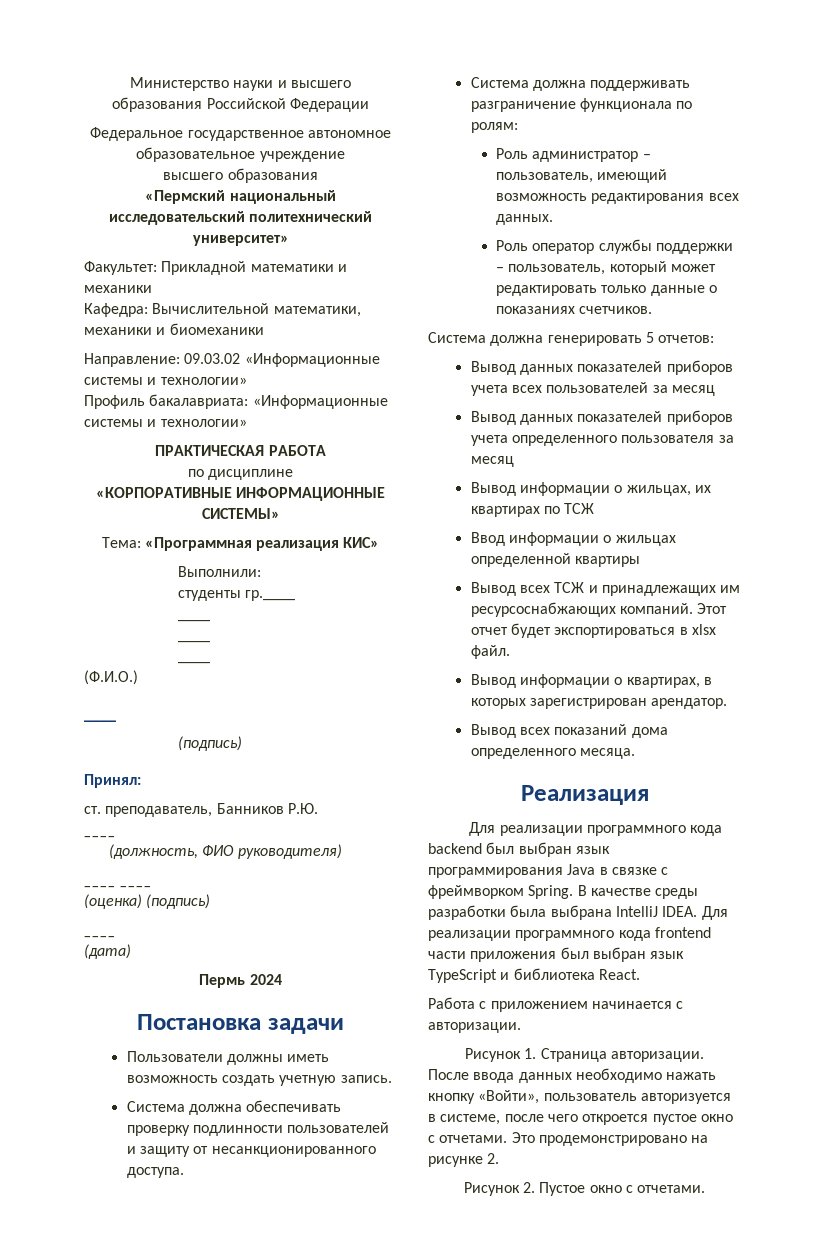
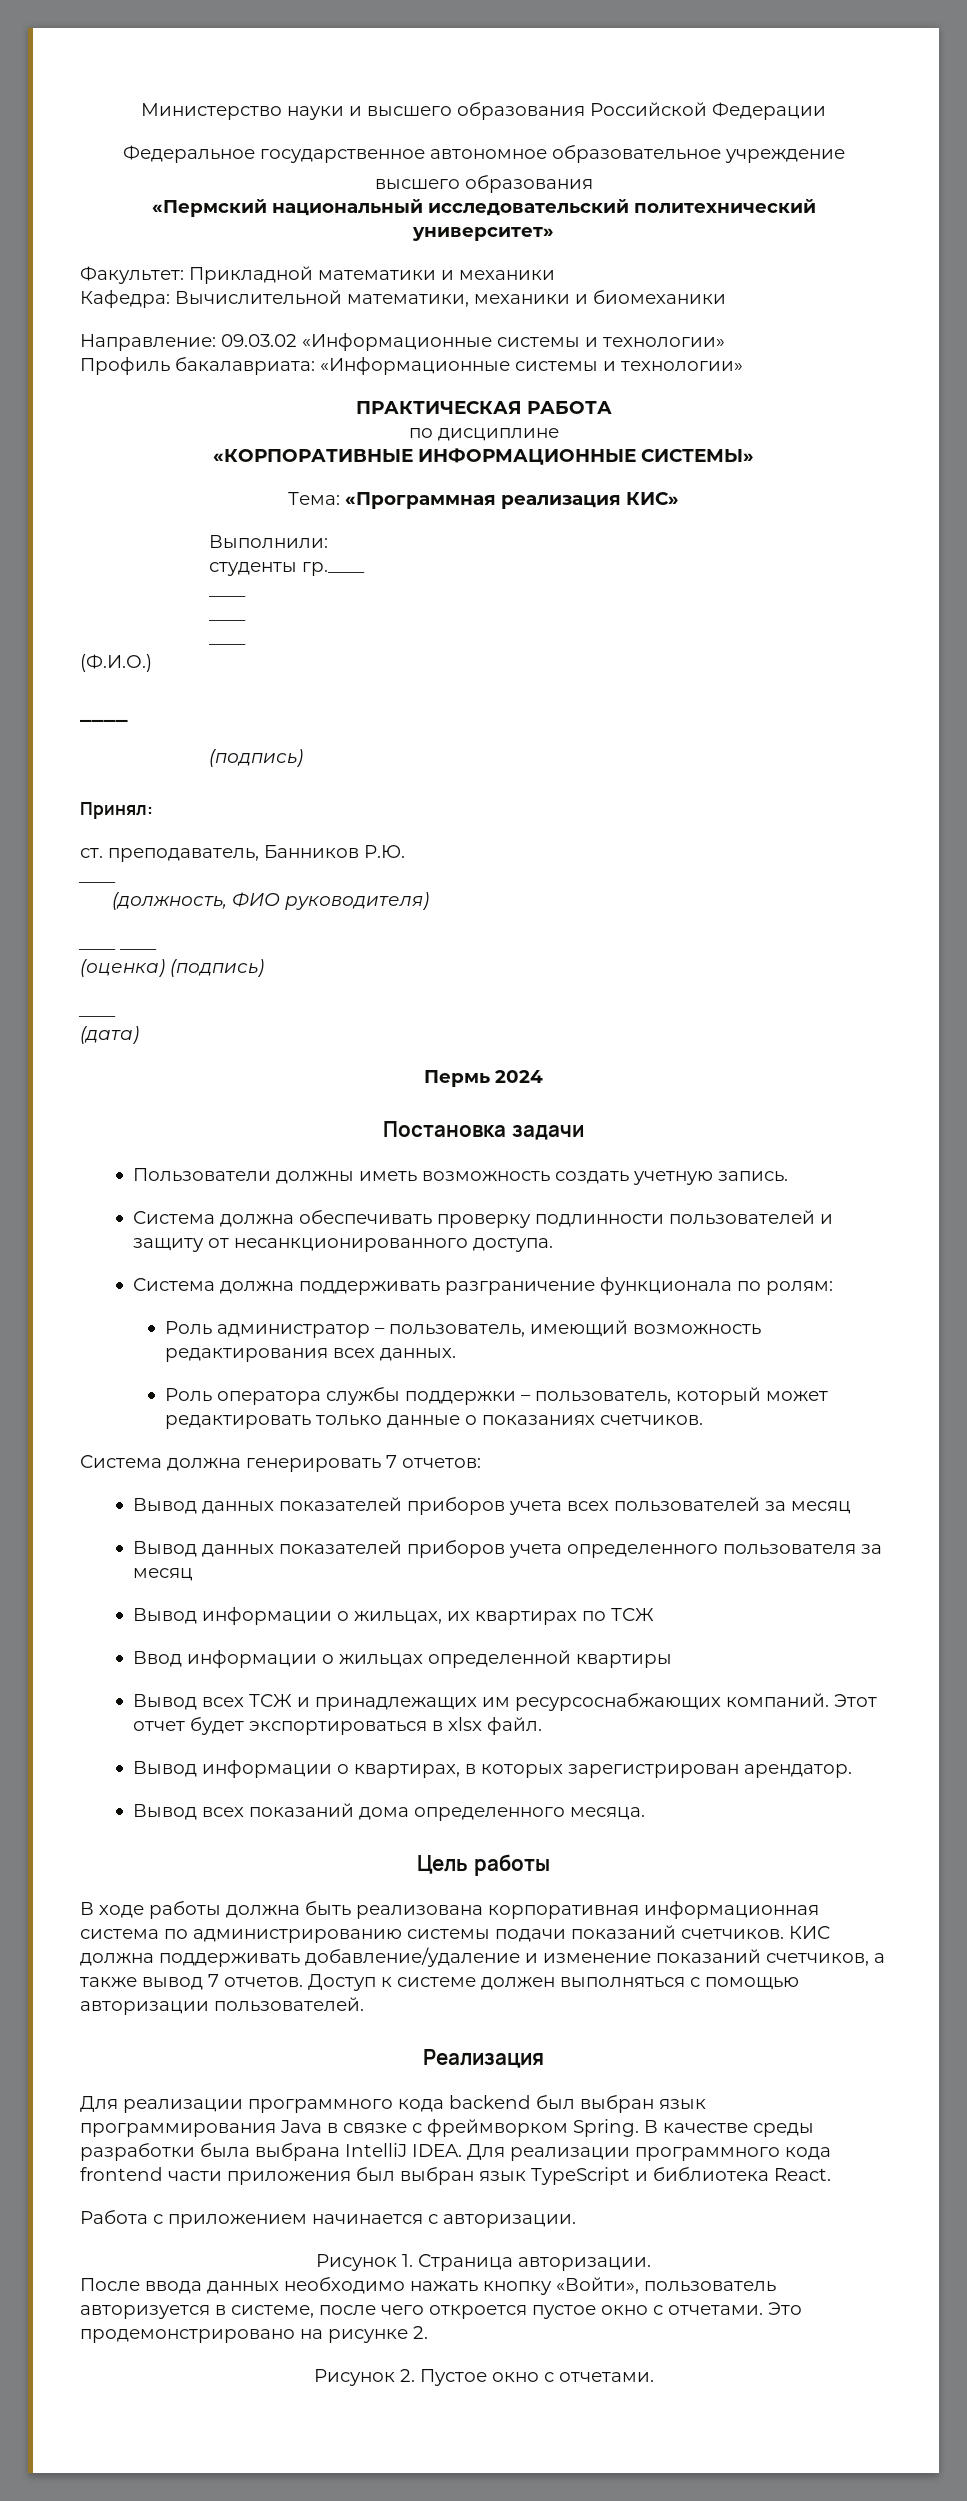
[532,243,595,254] оператор -> [216,1391,321,1405] оператора
[645,332,654,343] 5 -> [386,1455,397,1468] 7
(636, 753) none -> [417,1854,550,1876] [80,1901,819,1919] [80,1925,830,1943] [80,1947,885,1967] [80,1974,799,1991] [80,1997,364,2015] // Цель работы // В ходе работы должна быть реализована корпоративная информационная система по администрированию системы подачи показаний счетчиков. КИС должна поддерживать добавление/удаление и изменение показаний счетчиков, а также вывод 7 отчетов. Доступ к системе должен выполняться с помощью авторизации пользователей.

